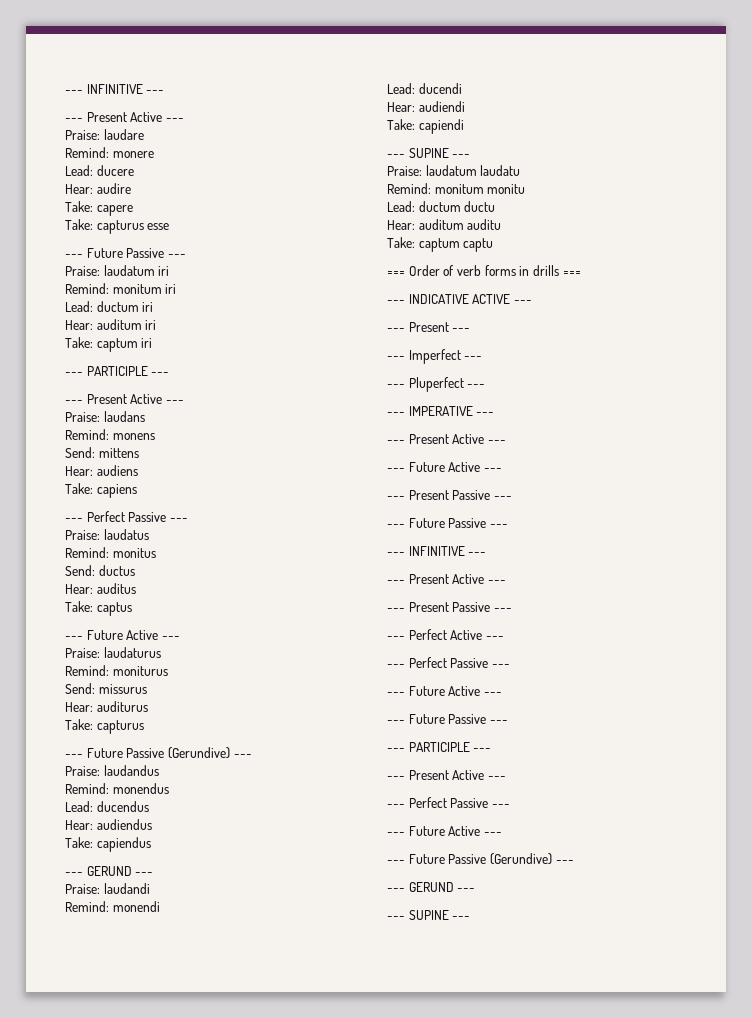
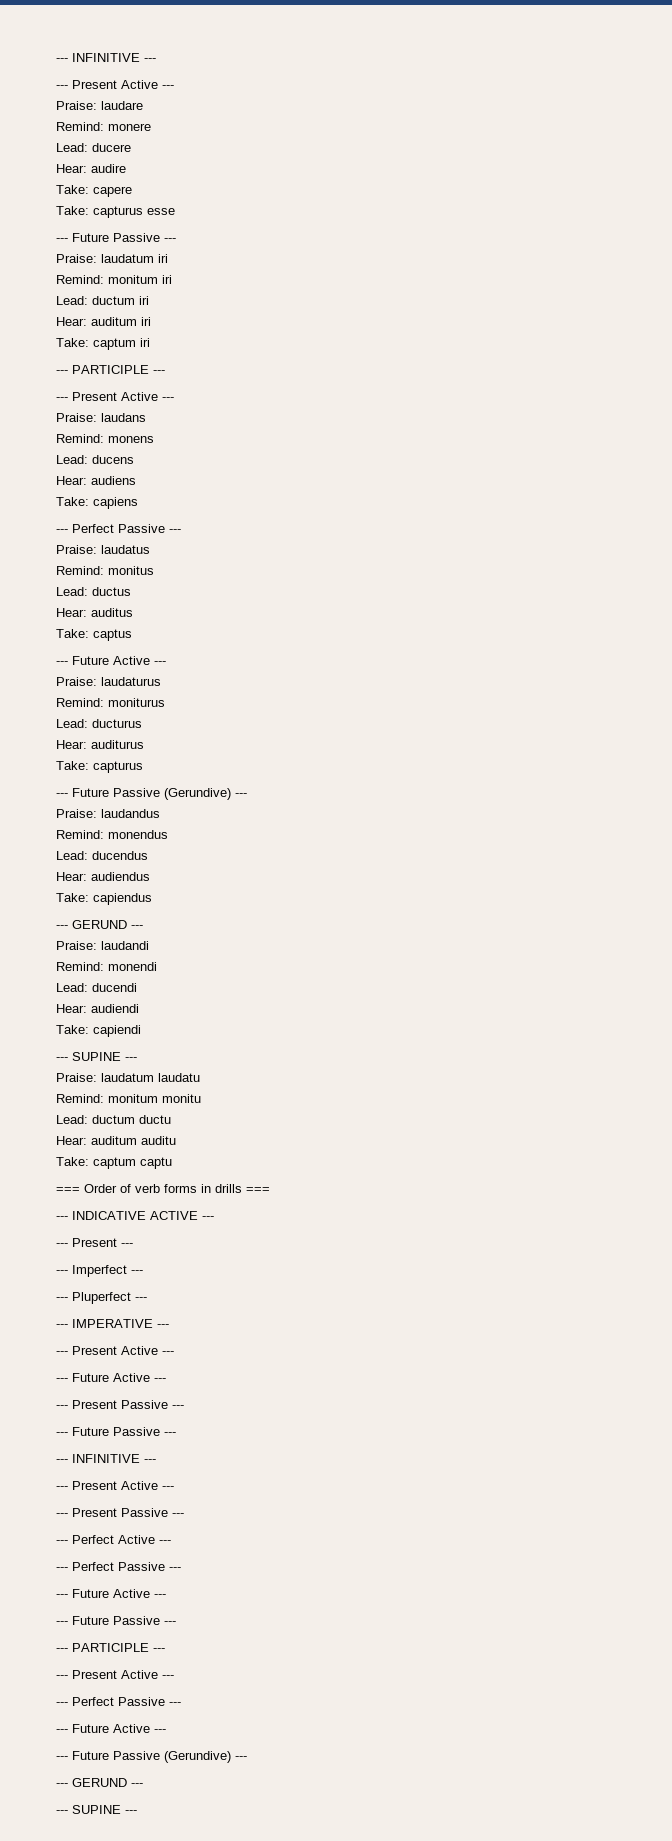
[65,447,139,458] Send: mittens -> [56,455,134,464] Lead: ducens
[65,565,95,576] Send: -> [56,587,88,596] Lead:
[65,683,147,694] Send: missurus -> [56,719,142,728] Lead: ducturus

